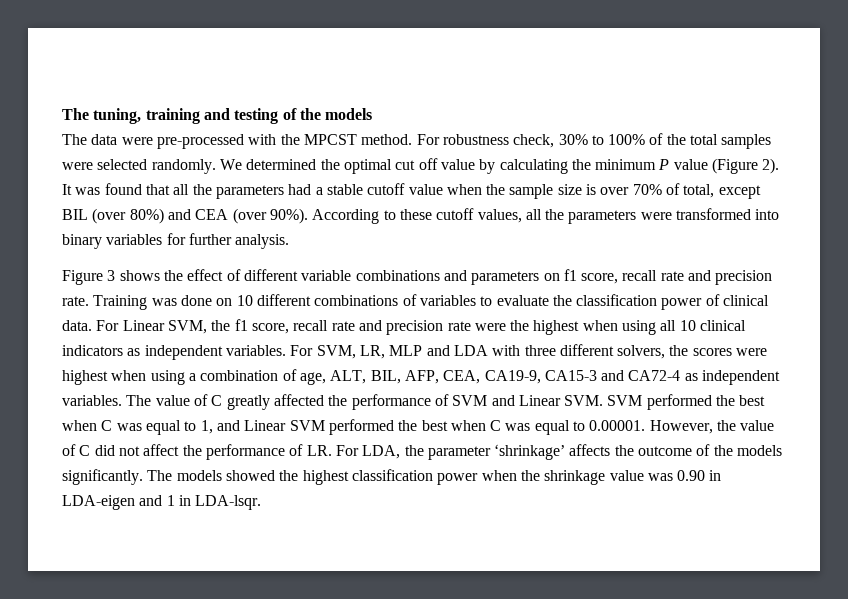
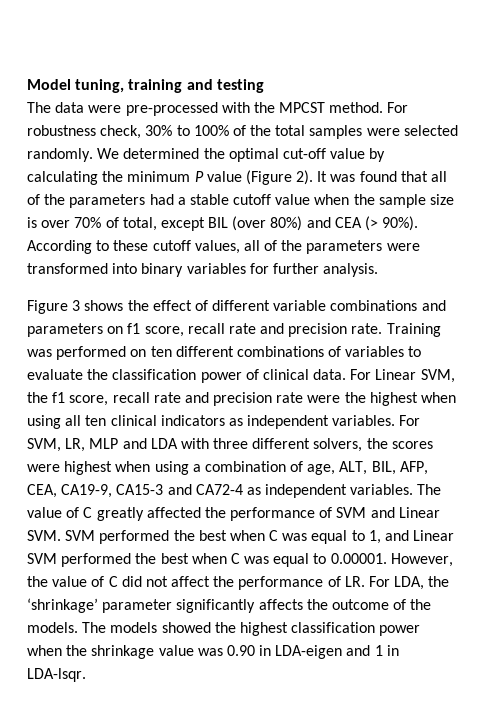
[62,108,89,120] The -> [27,79,71,90] Model
[282,108,373,120] of the models -> (264, 86) none
[395,158,438,170] cut off -> [282,148,326,159] cut-off
(190, 189) none -> [27,194,40,205] of
[232,208,267,224] (over -> [365,216,379,231] (>
(542, 214) none -> [264,240,278,251] of
[180,295,253,306] done on 10 -> [56,346,172,360] performed on ten
[679,320,696,331] 10 -> [85,415,107,426] ten
[427,444,566,460] parameter ‘shrinkage’ -> [27,598,256,613] ‘shrinkage’ parameter significantly
[737,445,783,456] [62,469,143,485] models significantly. -> [27,622,78,633] models.

